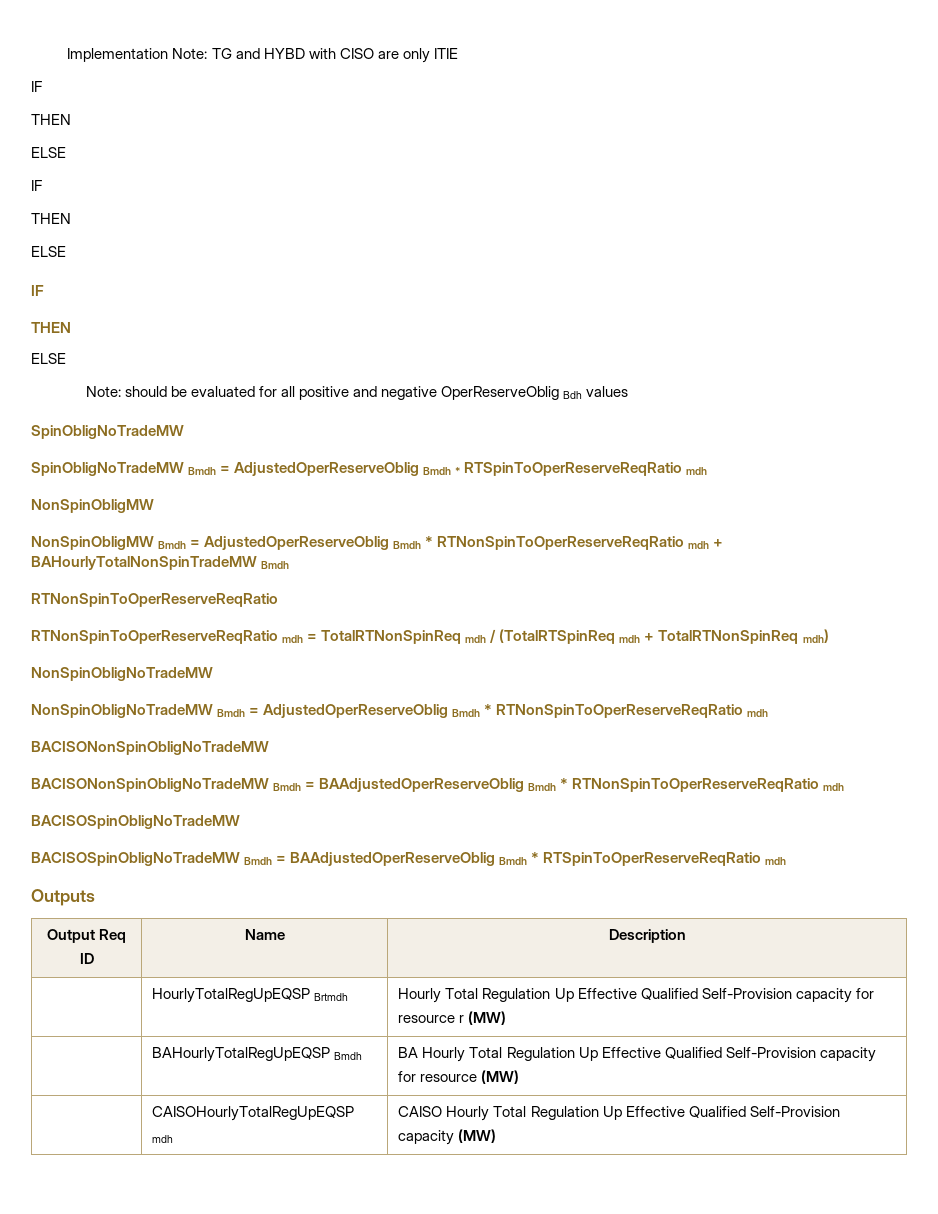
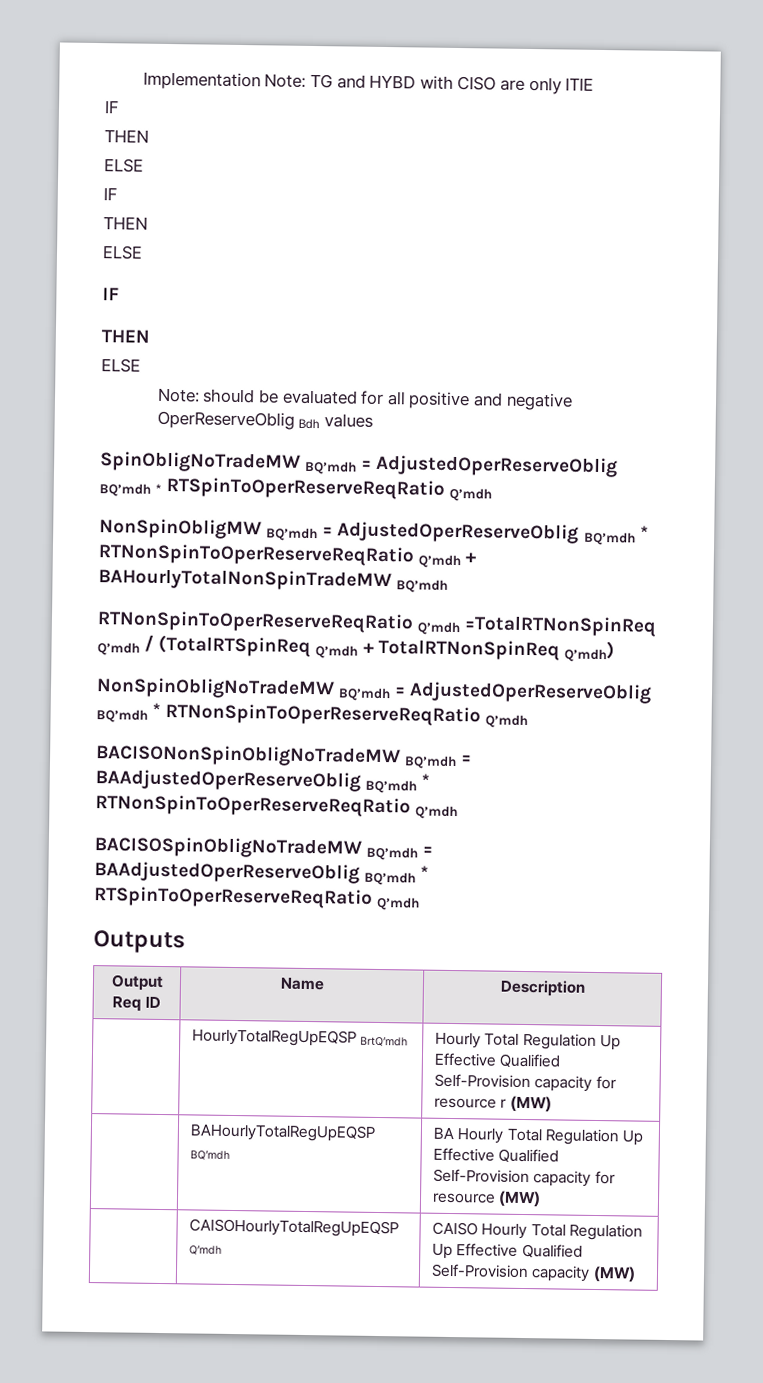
[31,462,708,476] [31,499,154,513] [31,536,710,550] // SpinObligNoTradeMW Bmdh = AdjustedOperReserveOblig Bmdh * RTSpinToOperReserveReqRatio mdh // NonSpinObligMW // NonSpinObligMW Bmdh = AdjustedOperReserveOblig Bmdh * RTNonSpinToOperReserveReqRatio mdh -> [304,454,619,478] [99,477,493,502] [99,518,649,546] [98,543,462,569] BQ’mdh = AdjustedOperReserveOblig BQ’mdh * RTSpinToOperReserveReqRatio Q’mdh // NonSpinObligMW BQ’mdh = AdjustedOperReserveOblig BQ’mdh * RTNonSpinToOperReserveReqRatio Q’mdh
[261,561,290,569] [31,593,278,607] [31,630,487,644] Bmdh // RTNonSpinToOperReserveReqRatio // RTNonSpinToOperReserveReqRatio mdh = TotalRTNonSpinReq mdh -> [396,579,449,593] [97,610,658,637] [97,642,140,656] BQ’mdh // RTNonSpinToOperReserveReqRatio Q’mdh =TotalRTNonSpinReq Q’mdh
[619,635,641,643] mdh -> [315,645,359,659] Q’mdh
[802,629,829,643] [31,667,213,681] [31,704,769,718] [31,741,269,755] [31,778,845,792] [31,815,240,829] [31,852,787,866] mdh) // NonSpinObligNoTradeMW // NonSpinObligNoTradeMW Bmdh = AdjustedOperReserveOblig Bmdh * RTNonSpinToOperReserveReqRatio mdh // BACISONonSpinObligNoTradeMW // BACISONonSpinObligNoTradeMW Bmdh = BAAdjustedOperReserveOblig Bmdh * RTNonSpinToOperReserveReqRatio mdh // BACISOSpinObligNoTradeMW // BACISOSpinObligNoTradeMW Bmdh = BAAdjustedOperReserveOblig Bmdh * RTSpinToOperReserveReqRatio mdh -> [563,640,615,663] [96,677,653,704] [96,702,529,729] [95,744,473,770] [95,769,431,794] [95,794,459,820] [94,836,434,861] [94,861,430,886] [94,886,421,911] Q’mdh) // NonSpinObligNoTradeMW BQ’mdh = AdjustedOperReserveOblig BQ’mdh * RTNonSpinToOperReserveReqRatio Q’mdh // BACISONonSpinObligNoTradeMW BQ’mdh = BAAdjustedOperReserveOblig BQ’mdh * RTNonSpinToOperReserveReqRatio Q’mdh // BACISOSpinObligNoTradeMW BQ’mdh = BAAdjustedOperReserveOblig BQ’mdh * RTSpinToOperReserveReqRatio Q’mdh
[314,993,349,1001] Brtmdh -> [360,1036,409,1047] BrtQ’mdh
[334,1052,363,1060] Bmdh -> [190,1150,231,1160] BQ’mdh
[152,1135,174,1143] mdh -> [189,1245,223,1255] Q’mdh

